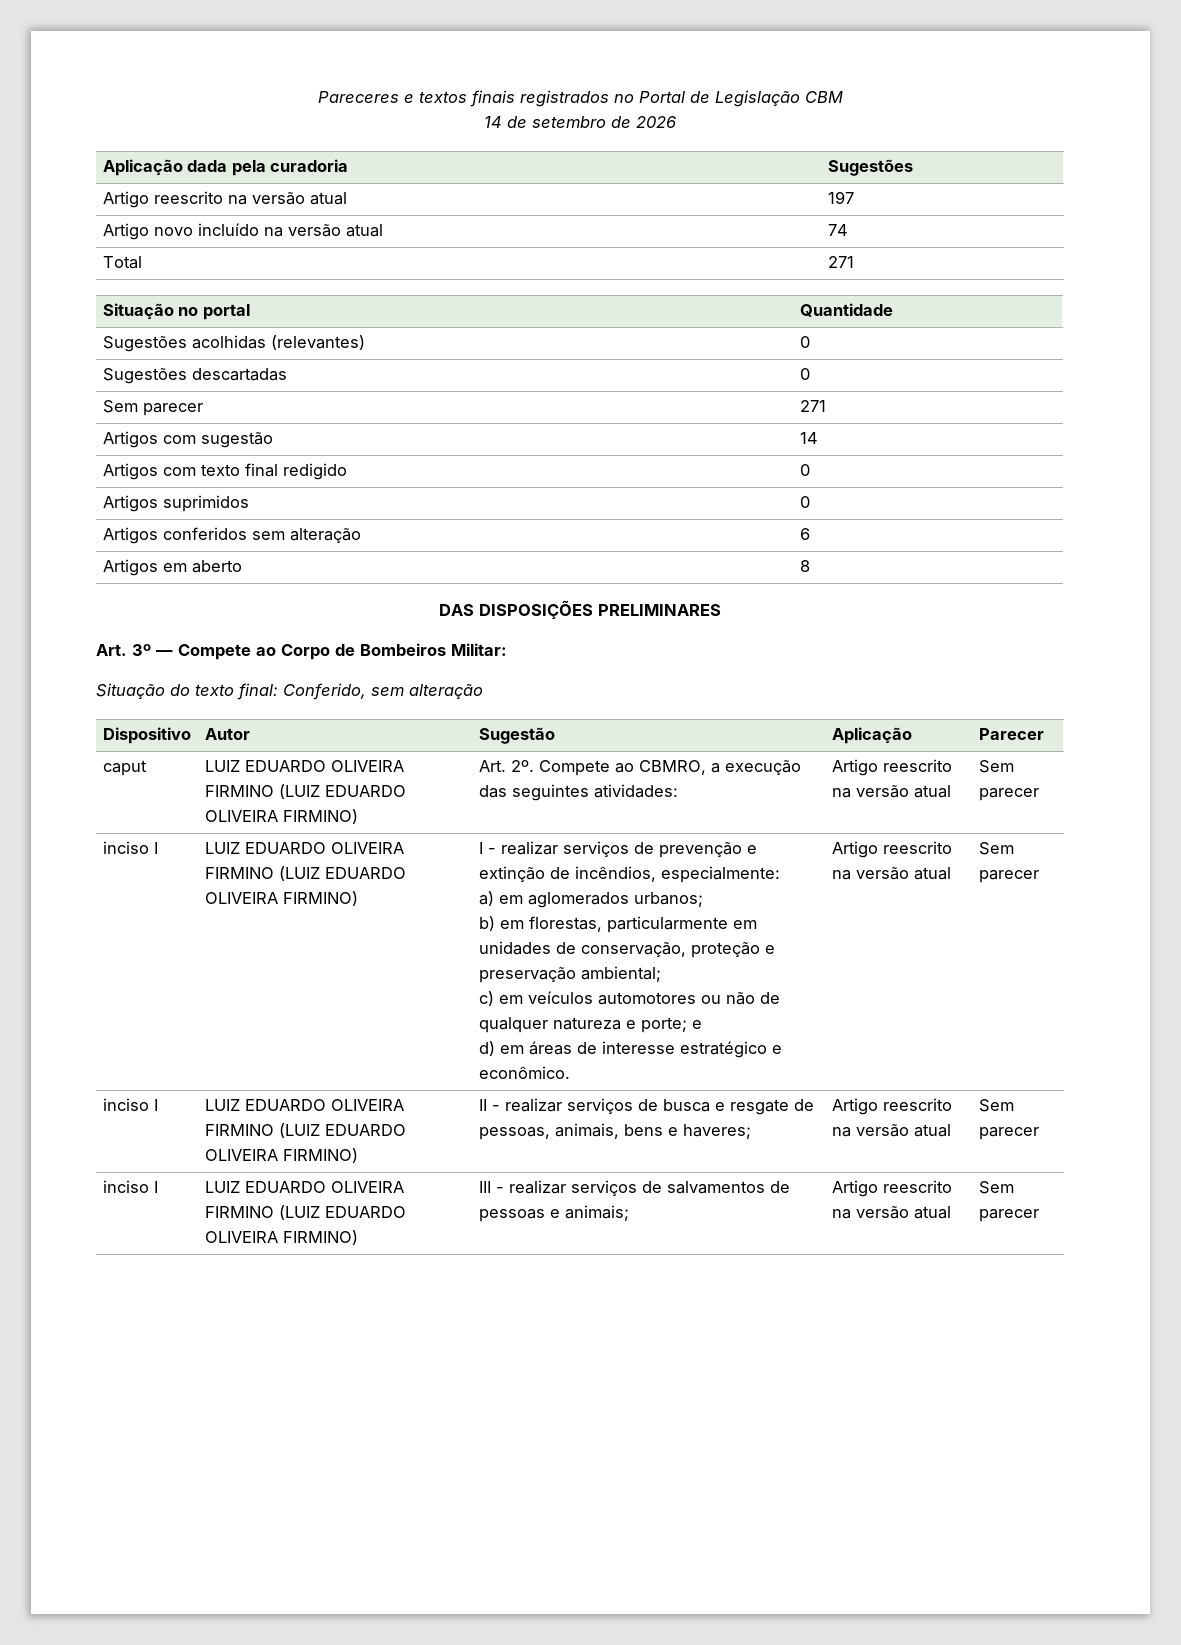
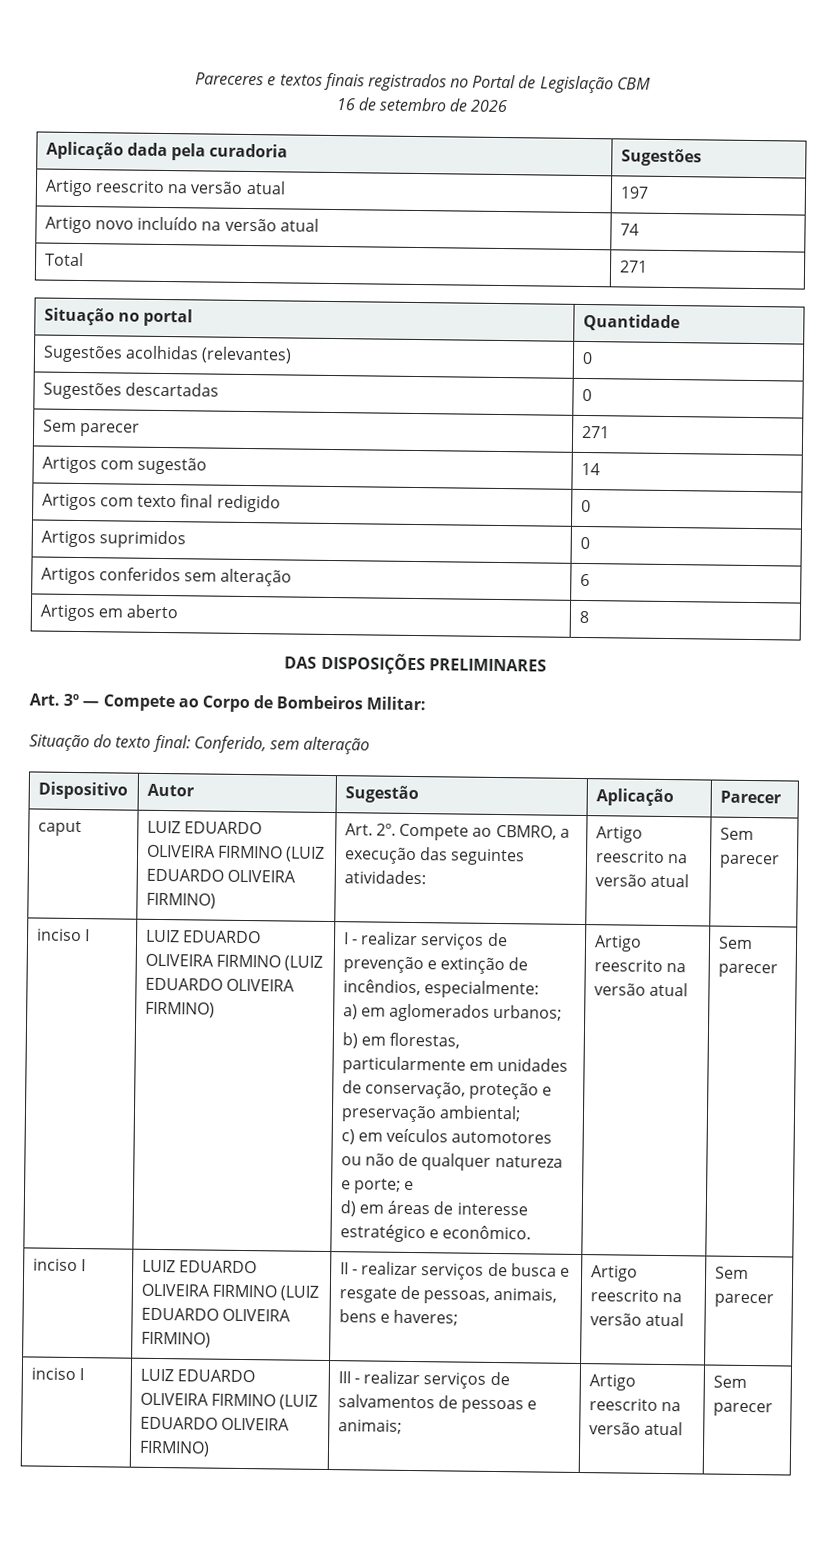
[484,116,502,128] 14 -> [335,98,356,111] 16

